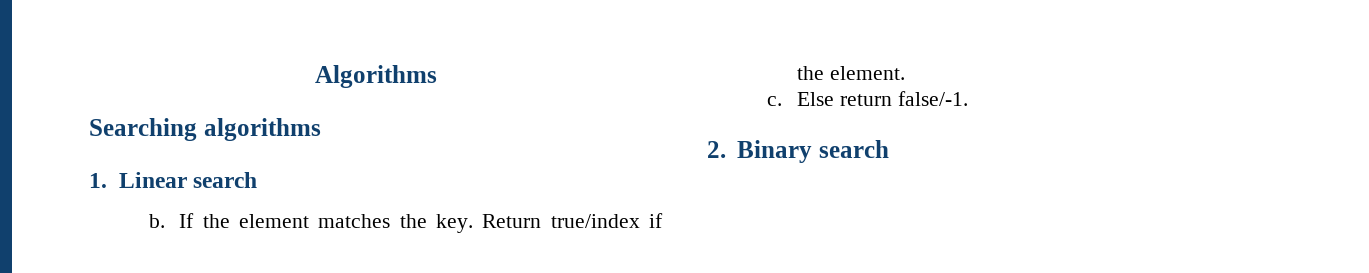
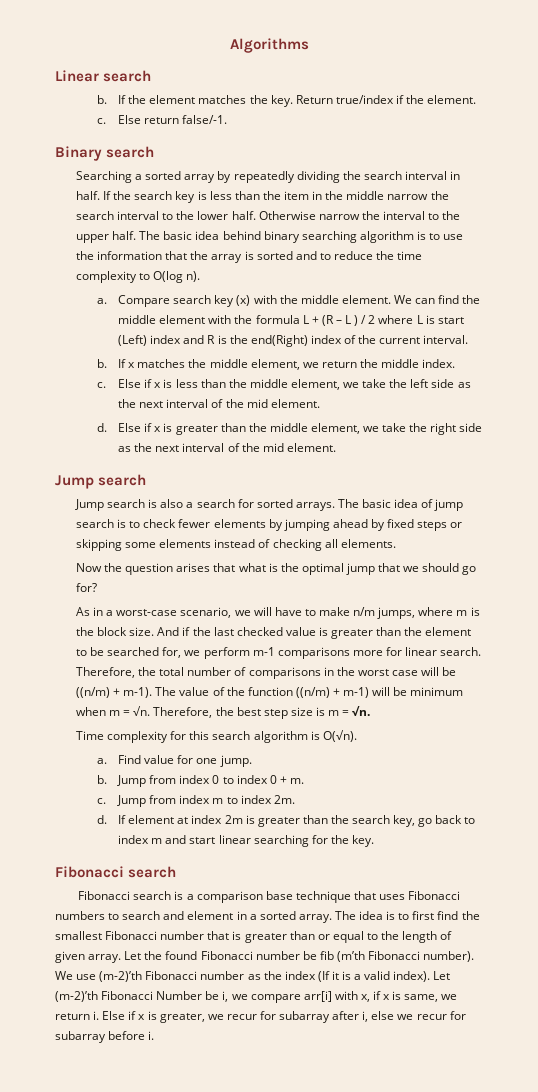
[89,118,321,141] [89,173,107,188] Searching algorithms // 1. -> (309, 45) none
[707,141,726,158] 2. -> (228, 119) none
(889, 149) none -> [76,171,461,183] [76,191,449,203] [76,211,461,220] [76,231,464,243] [76,251,423,263] [76,271,201,283] [97,295,481,307] [118,315,464,326] [118,335,469,347] [97,359,456,370] [97,379,471,390] [118,399,320,408] [97,423,483,435] [118,443,336,452] [55,474,147,489] [75,499,464,511] [76,519,463,531] [76,539,396,551] [76,563,477,575] [76,583,98,592] [76,607,480,619] [76,627,472,639] [76,647,482,659] [76,667,457,679] [76,687,464,698] [76,706,371,719] [76,730,357,743] [97,755,252,767] [97,775,304,787] [97,795,295,807] [97,815,476,827] [118,835,374,847] [55,866,177,878] [78,891,461,903] [55,911,480,923] [55,931,453,943] [55,951,475,963] [55,971,451,982] [55,991,458,1003] [55,1011,466,1023] [55,1031,155,1043] // Searching a sorted array by repeatedly dividing the search interval in half. If the search key is less than the item in the middle narrow the search interval to the lower half. Otherwise narrow the interval to the upper half. The basic idea behind binary searching algorithm is to use the information that the array is sorted and to reduce the time complexity to O(log n). // a. Compare search key (x) with the middle element. We can find the middle element with the formula L + (R – L ) / 2 where L is start (Left) index and R is the end(Right) index of the current interval. // b. If x matches the middle element, we return the middle index. // c. Else if x is less than the middle element, we take the left side as the next interval of the mid element. // d. Else if x is greater than the middle element, we take the right side as the next interval of the mid element. // Jump search // Jump search is also a search for sorted arrays. The basic idea of jump search is to check fewer elements by jumping ahead by fixed steps or skipping some elements instead of checking all elements. // Now the question arises that what is the optimal jump that we should go for? // As in a worst-case scenario, we will have to make n/m jumps, where m is the block size. And if the last checked value is greater than the element to be searched for, we perform m-1 comparisons more for linear search. Therefore, the total number of comparisons in the worst case will be ((n/m) + m-1). The value of the function ((n/m) + m-1) will be minimum when m = √n. Therefore, the best step size is m = √n. // Time complexity for this search algorithm is O(√n). // a. Find value for one jump. // b. Jump from index 0 to index 0 + m. // c. Jump from index m to index 2m. // d. If element at index 2m is greater than the search key, go back to index m and start linear searching for the key. // Fibonacci search // Fibonacci search is a comparison base technique that uses Fibonacci numbers to search and element in a sorted array. The idea is to first find the smallest Fibonacci number that is greater than or equal to the length of given array. Let the found Fibonacci number be fib (m’th Fibonacci number). We use (m-2)’th Fibonacci number as the index (If it is a valid index). Let (m-2)’th Fibonacci Number be i, we compare arr[i] with x, if x is same, we return i. Else if x is greater, we recur for subarray after i, else we recur for subarray before i.

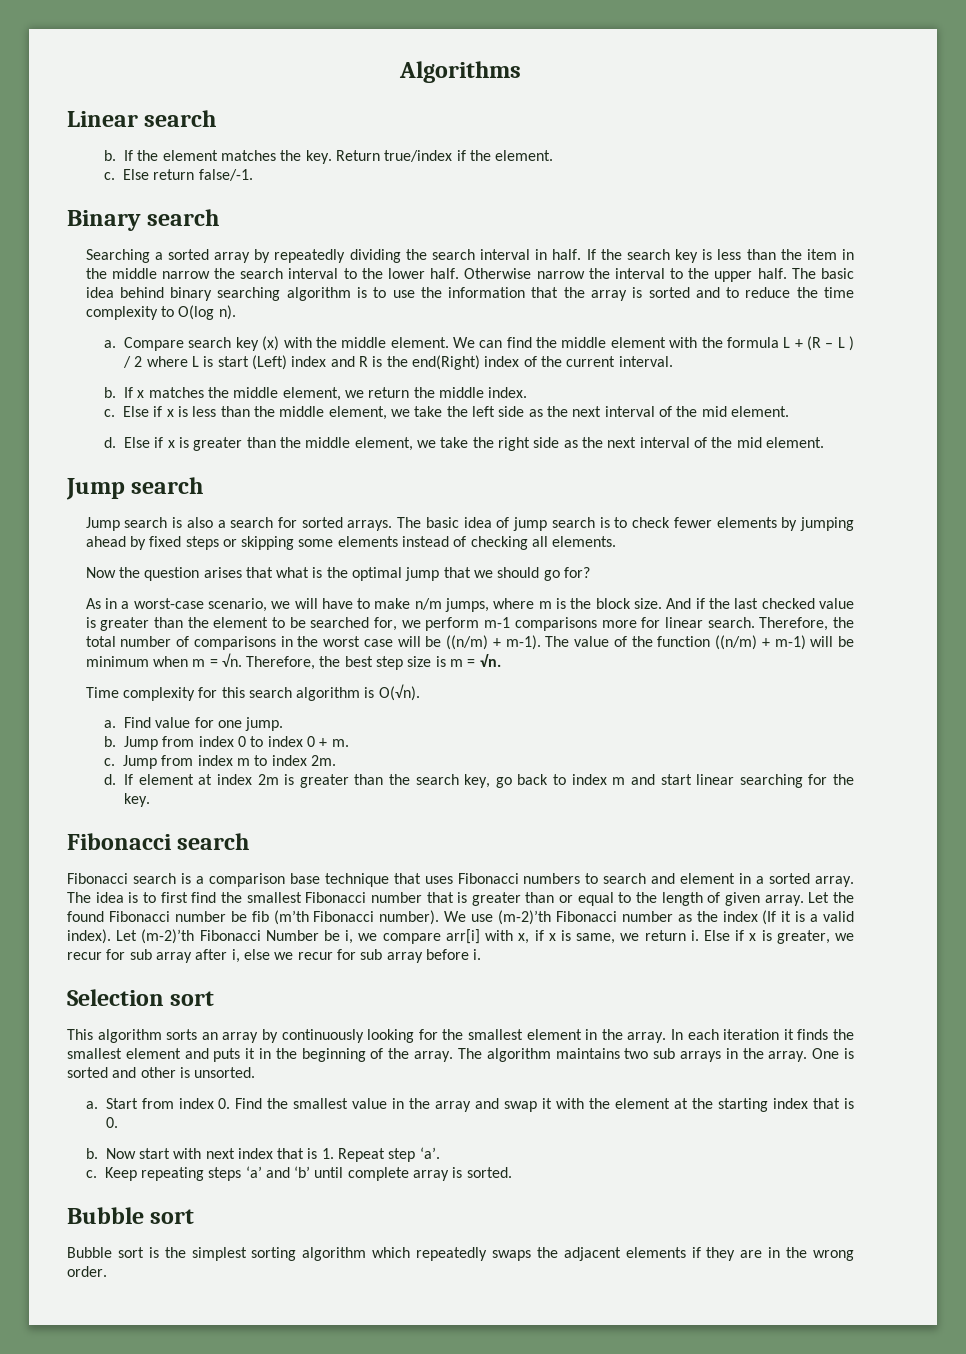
[279,1011,331,1023] subarray -> [129,949,192,963] sub array
[55,1031,106,1043] subarray -> [360,949,423,963] sub array
(155, 1035) none -> [67,989,215,1006] [67,1029,855,1043] [67,1048,855,1062] [67,1067,256,1078] [85,1098,854,1112] [105,1117,118,1128] [85,1147,440,1162] [85,1166,512,1181] [67,1207,195,1224] [67,1247,855,1261] [67,1266,107,1277] // Selection sort // This algorithm sorts an array by continuously looking for the smallest element in the array. In each iteration it finds the smallest element and puts it in the beginning of the array. The algorithm maintains two sub arrays in the array. One is sorted and other is unsorted. // a. Start from index 0. Find the smallest value in the array and swap it with the element at the starting index that is 0. // b. Now start with next index that is 1. Repeat step ‘a’. // c. Keep repeating steps ‘a’ and ‘b’ until complete array is sorted. // Bubble sort // Bubble sort is the simplest sorting algorithm which repeatedly swaps the adjacent elements if they are in the wrong order.

